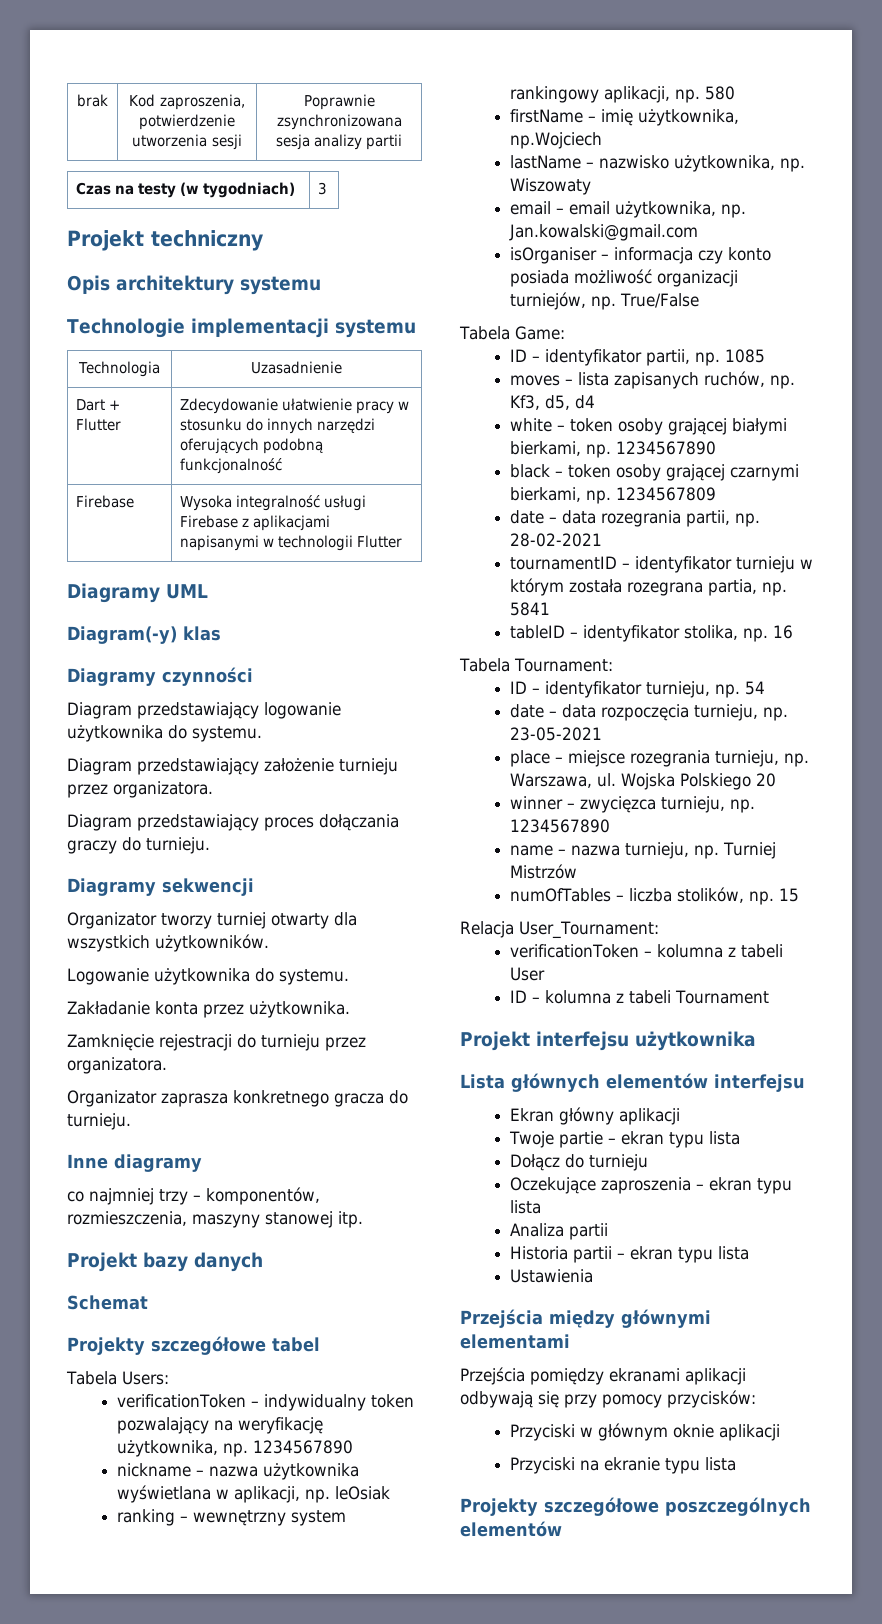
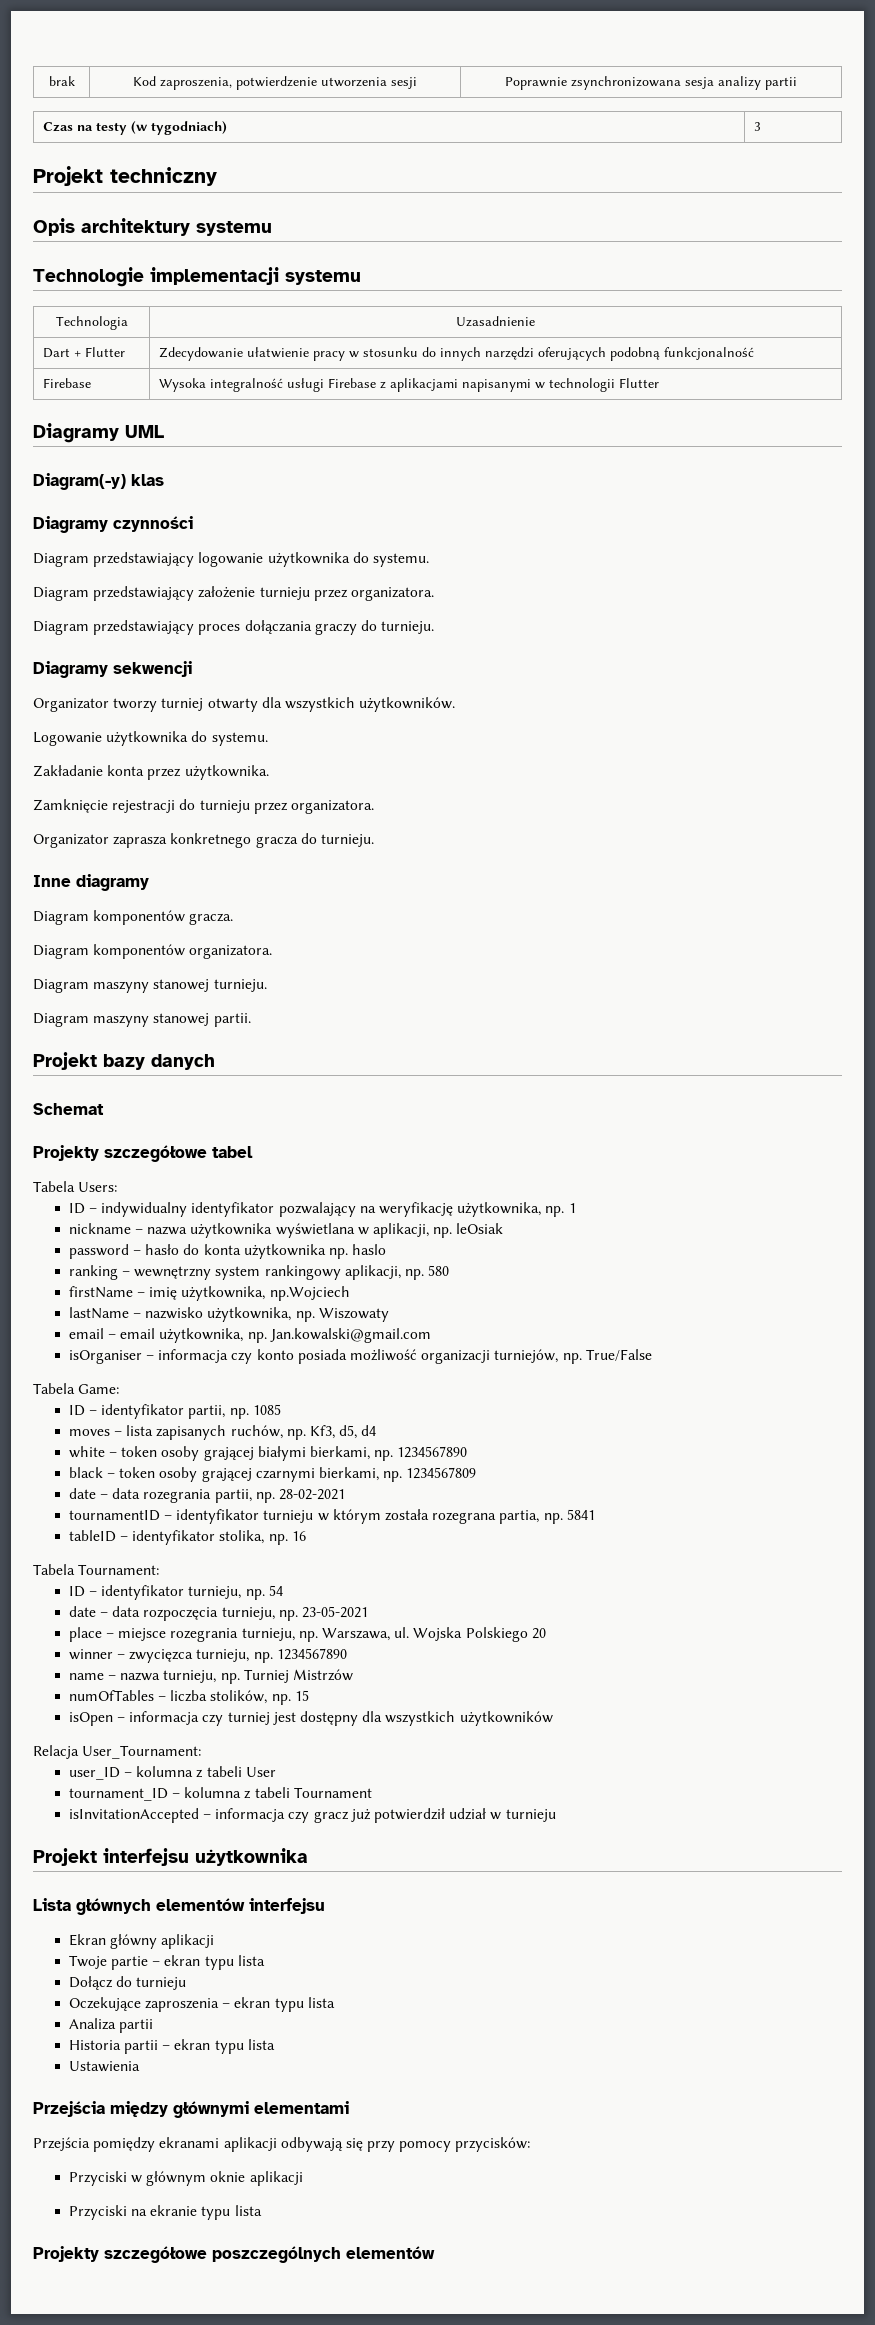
[67,1187,320,1205] [67,1211,363,1228] co najmniej trzy – komponentów, rozmieszczenia, maszyny stanowej itp. -> [33,910,234,925] [33,944,273,959] [33,979,267,993] [33,1013,251,1027] Diagram komponentów gracza. // Diagram komponentów organizatora. // Diagram maszyny stanowej turnieju. // Diagram maszyny stanowej partii.
[116,1394,246,1408] verificationToken -> [68,1203,85,1214] ID
[370,1394,414,1408] token -> [191,1202,275,1217] identyfikator
[252,1440,353,1454] 1234567890 -> [568,1203,576,1213] 1
(390, 1493) none -> [68,1244,387,1259] // password – hasło do konta użytkownika np. haslo
(799, 895) none -> [68,1711,553,1726] // isOpen – informacja czy turniej jest dostępny dla wszystkich użytkowników
[509,944,639,958] verificationToken -> [68,1767,120,1780] user_ID
[509,990,527,1003] ID -> [68,1788,168,1801] tournament_ID
(769, 997) none -> [68,1808,556,1823] // isInvitationAccepted – informacja czy gracz już potwierdził udział w turnieju

